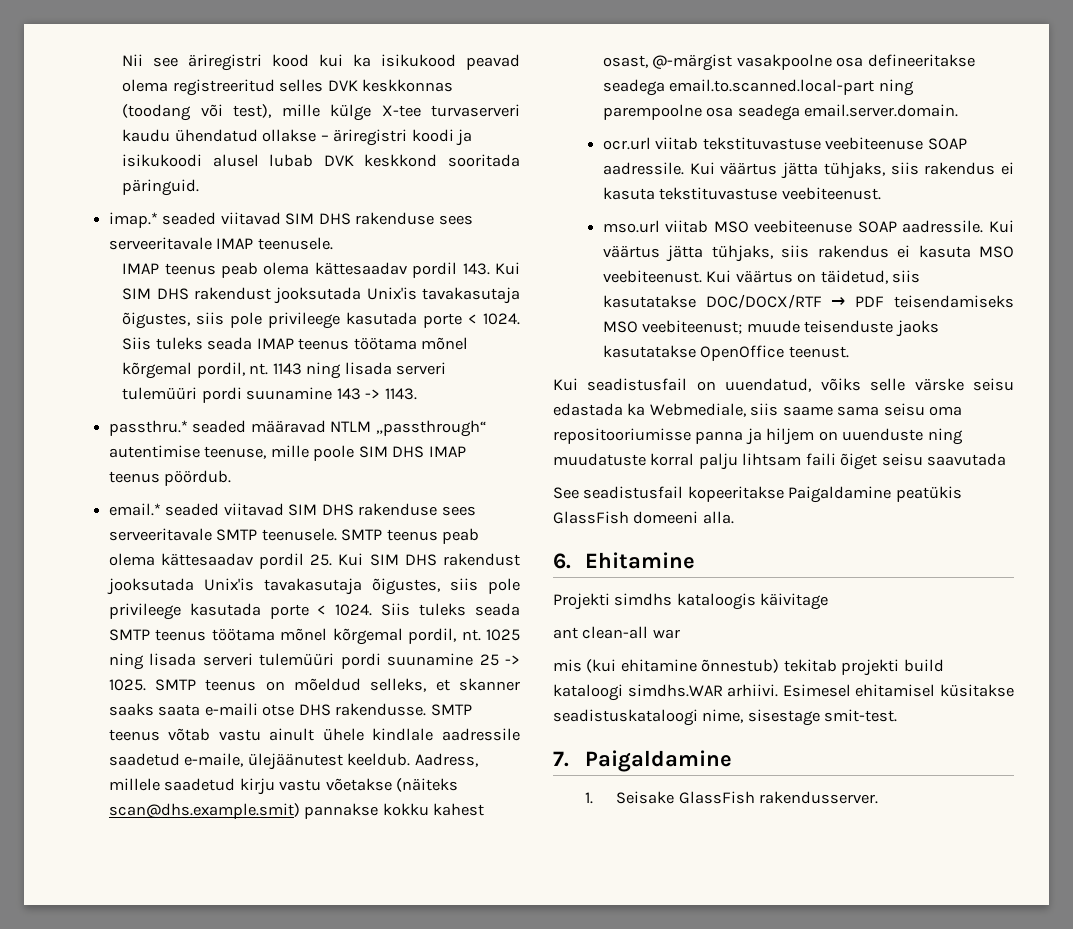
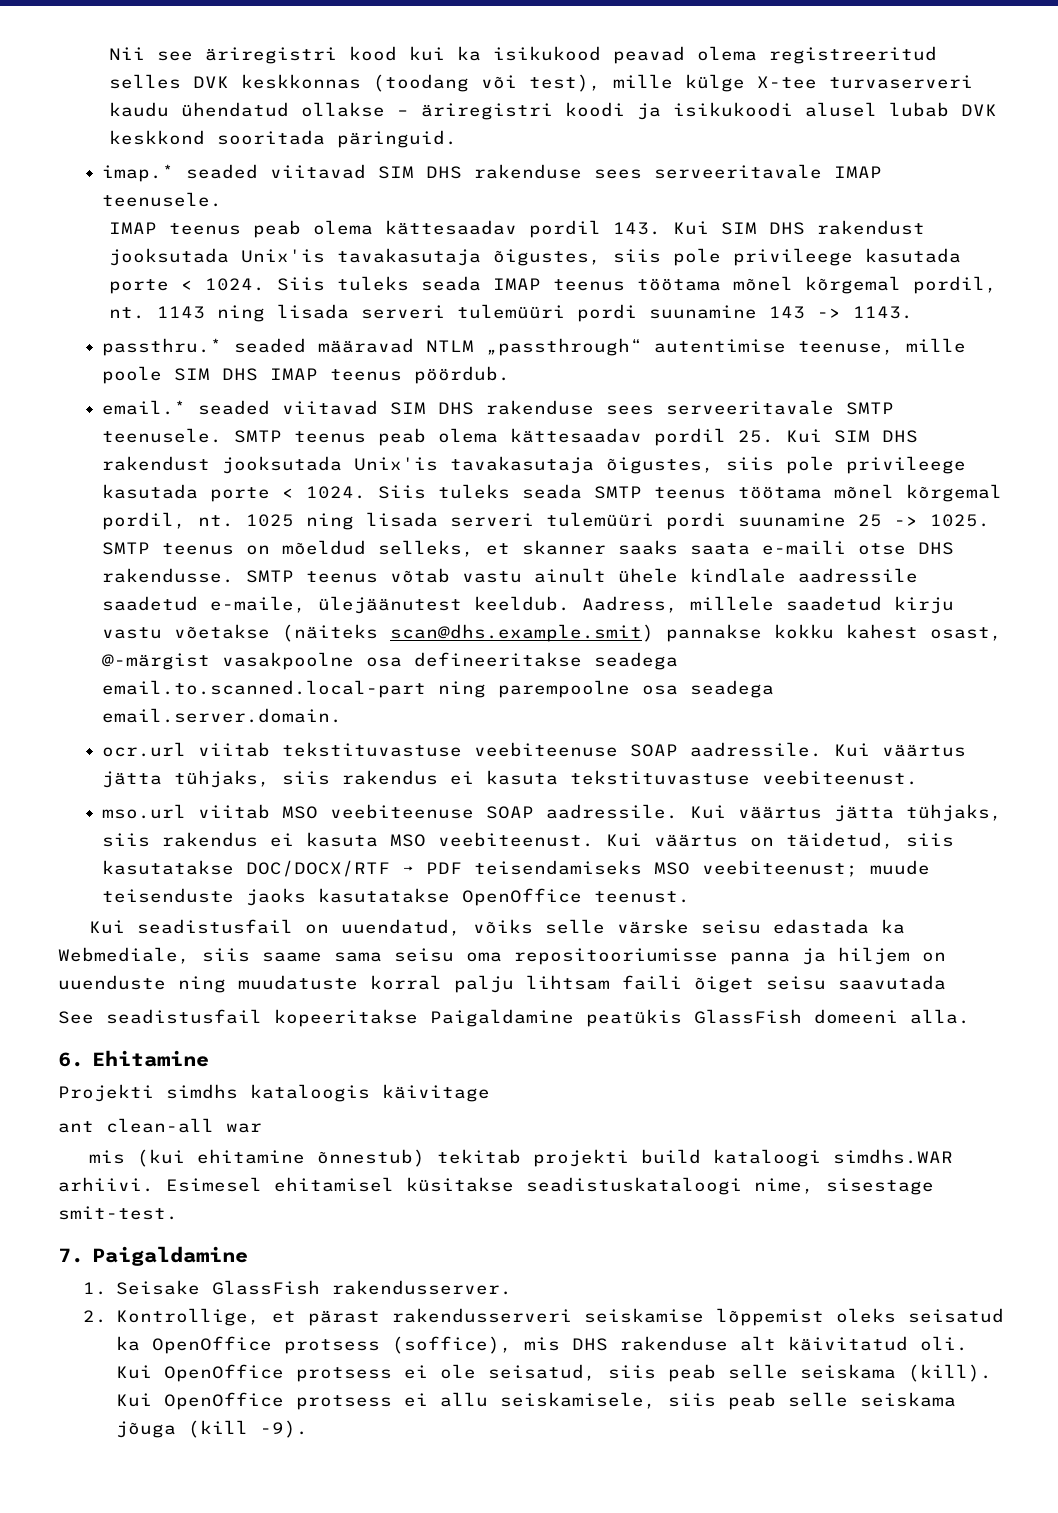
(879, 797) none -> [83,1308,1004,1326] [115,1336,968,1354] [115,1364,992,1382] [115,1392,956,1410] [115,1420,308,1438] // 2. Kontrollige, et pärast rakendusserveri seiskamise lõppemist oleks seisatud ka OpenOffice protsess (soffice), mis DHS rakenduse alt käivitatud oli. Kui OpenOffice protsess ei ole seisatud, siis peab selle seiskama (kill). Kui OpenOffice protsess ei allu seiskamisele, siis peab selle seiskama jõuga (kill -9).

